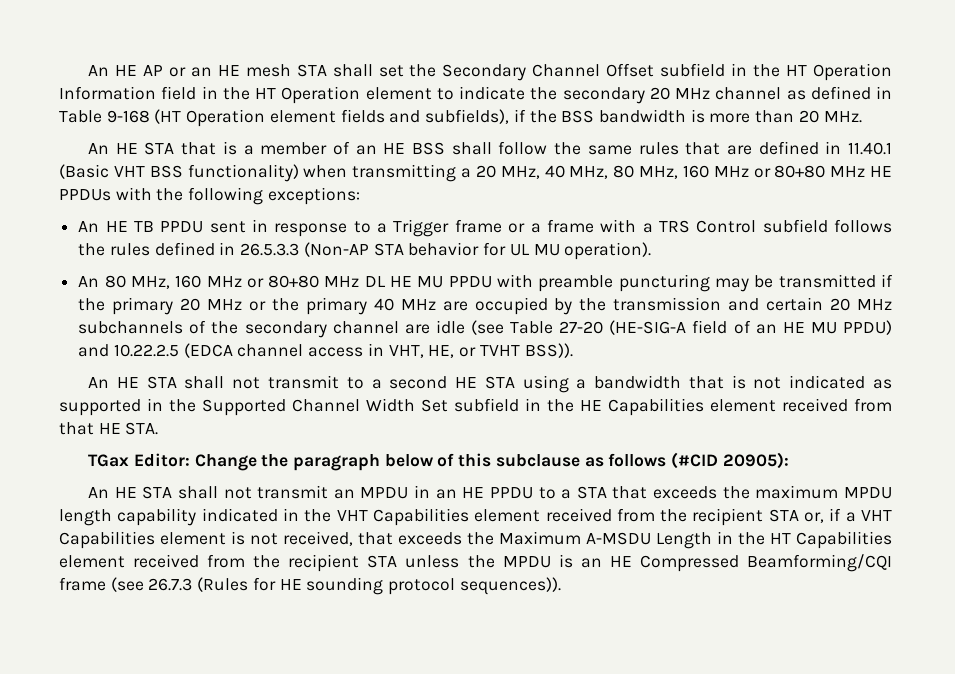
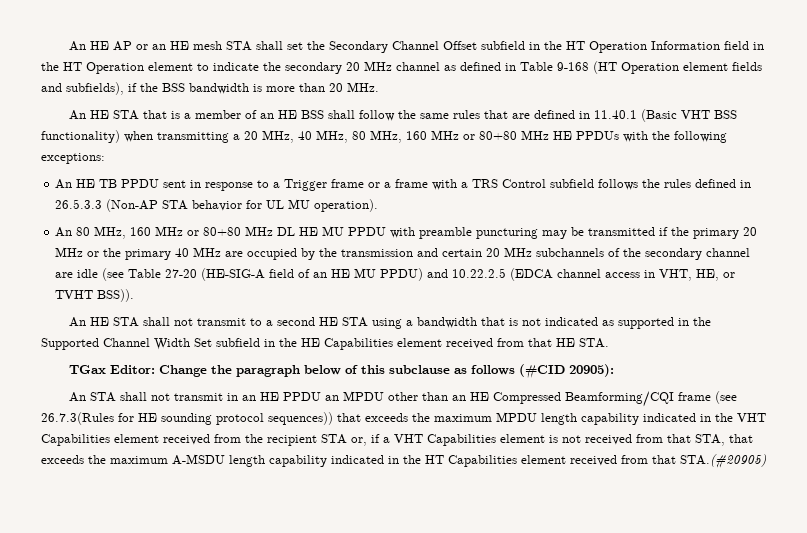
[114,485,409,499] HE STA shall not transmit an MPDU -> [90,392,224,402] STA shall not transmit
[538,486,607,499] to a STA -> [325,391,738,407] [41,412,333,425] an MPDU other than an HE Compressed Beamforming/CQI frame (see 26.7.3(Rules for HE sounding protocol sequences))
[283,531,712,549] received, that exceeds the Maximum A-MSDU Length -> [585,434,753,446] [41,454,384,467] received from that STA, that exceeds the maximum A-MSDU length capability indicated
[253,554,893,572] [59,577,561,595] the recipient STA unless the MPDU is an HE Compressed Beamforming/CQI frame (see 26.7.3 (Rules for HE sounding protocol sequences)). -> [652,454,766,468] that STA.(#20905)

